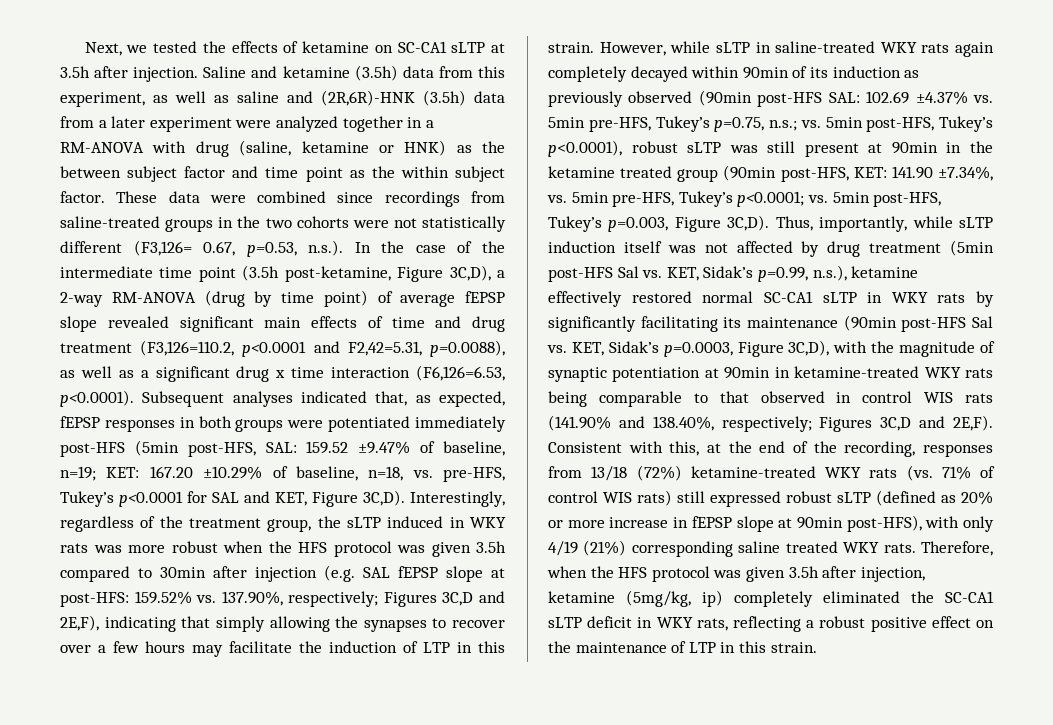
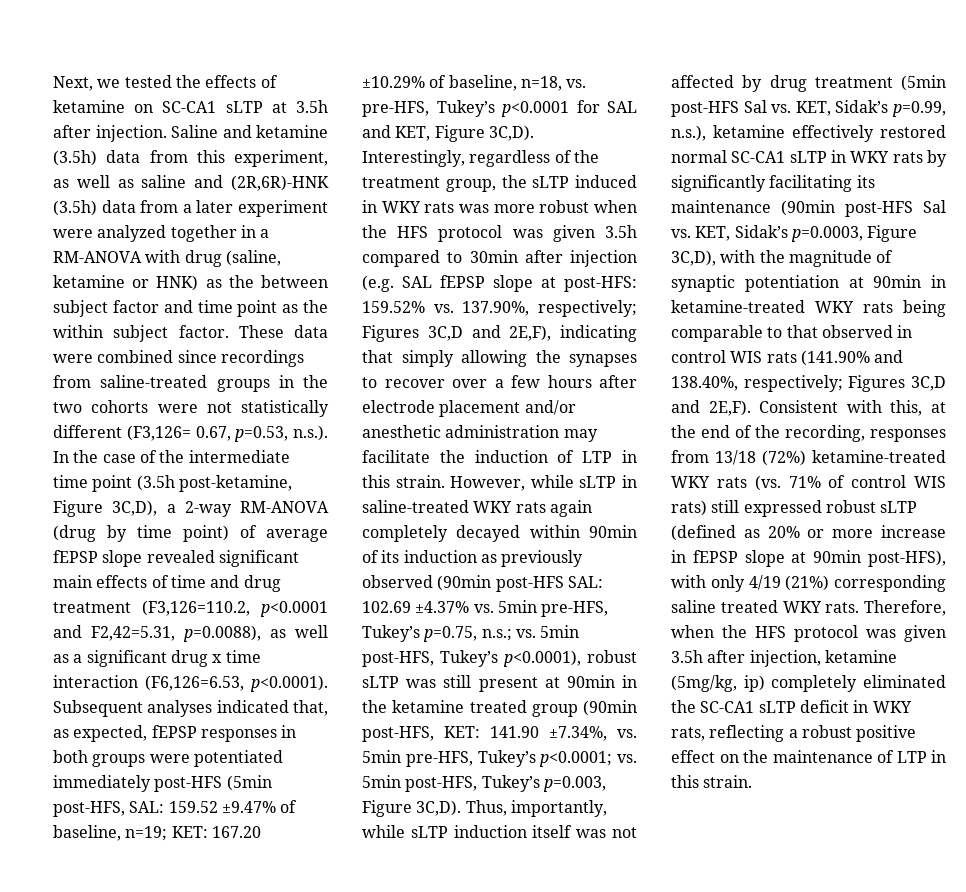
(185, 647) none -> [599,375,637,388] [362,400,576,417] [362,425,560,438] after electrode placement and/or anesthetic administration

